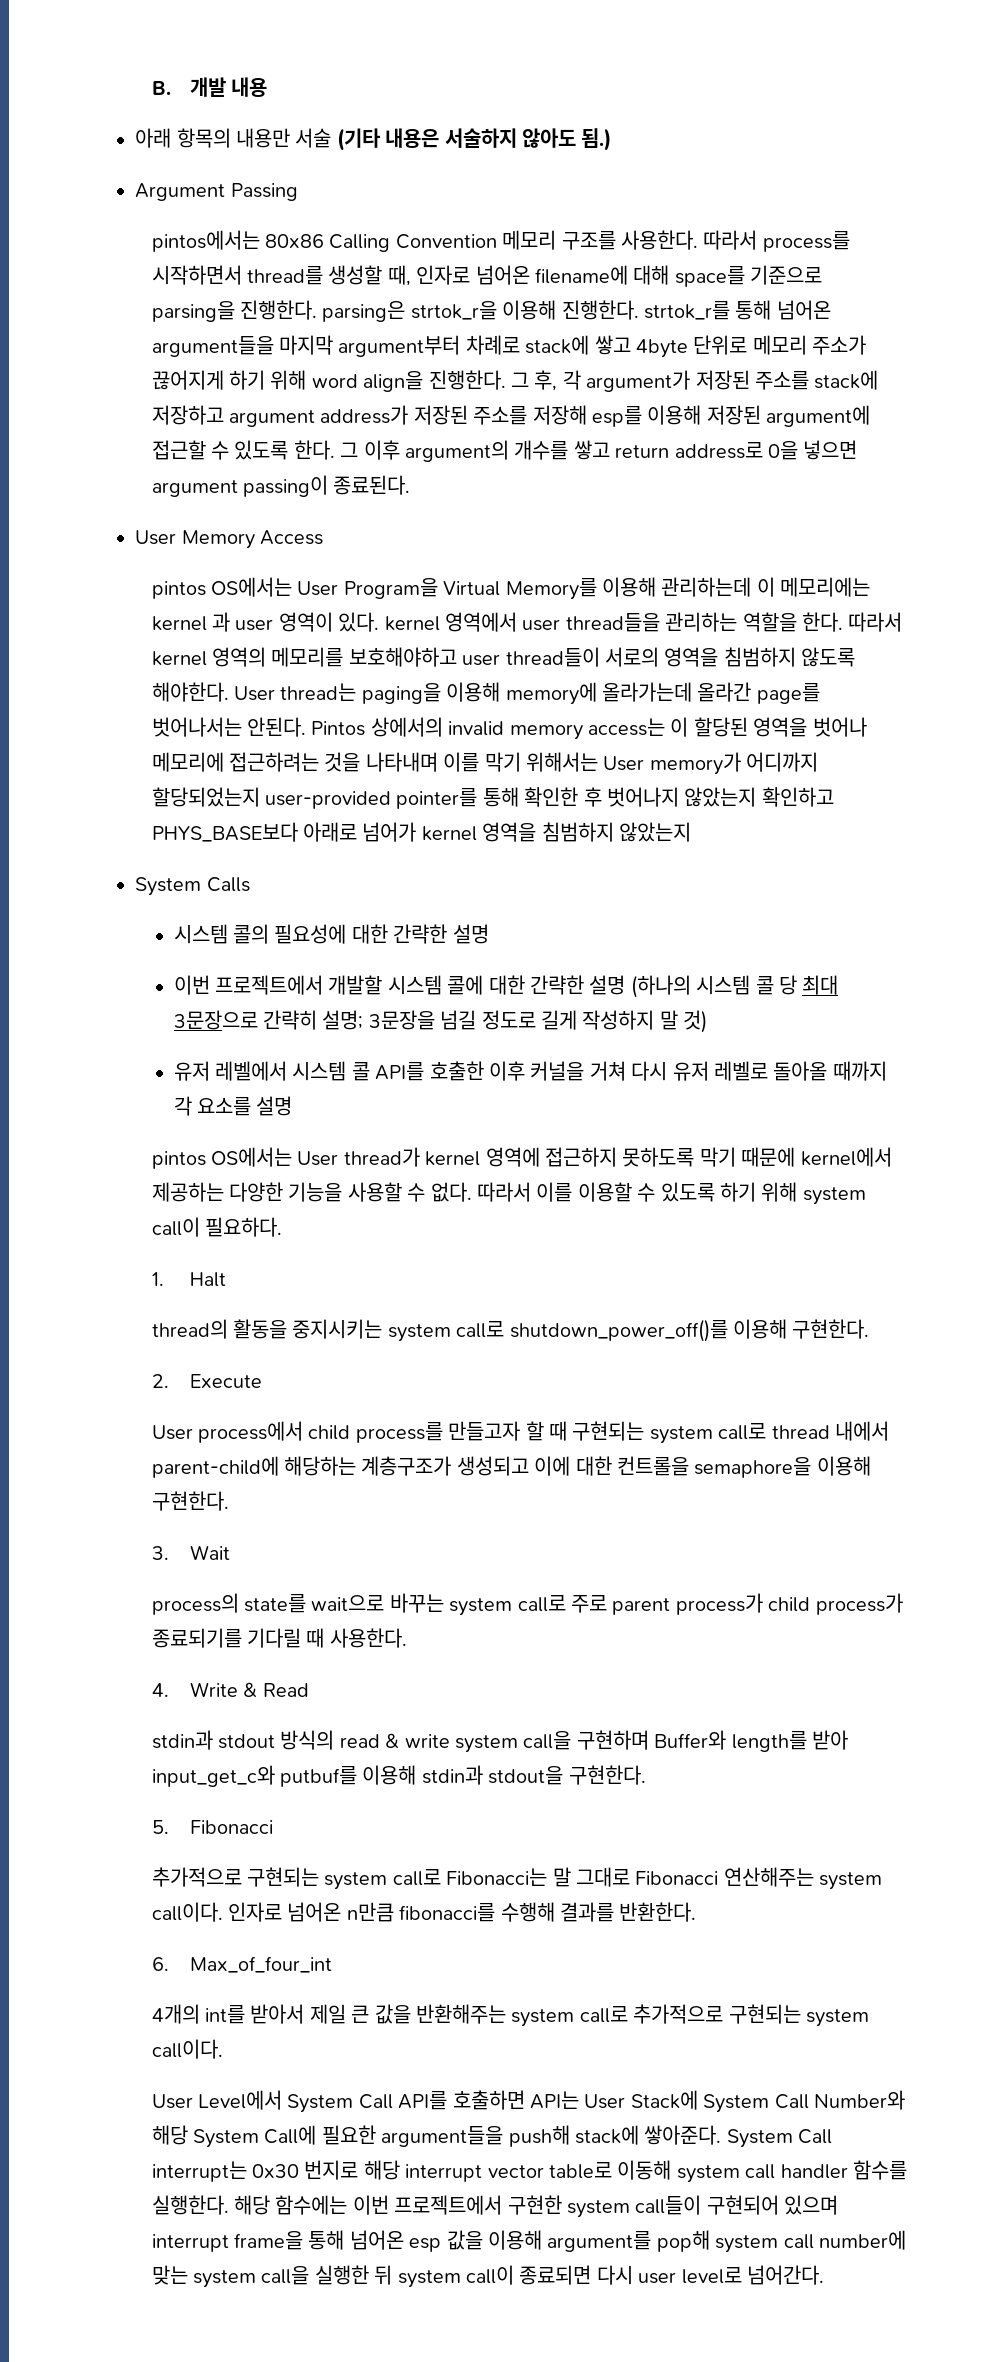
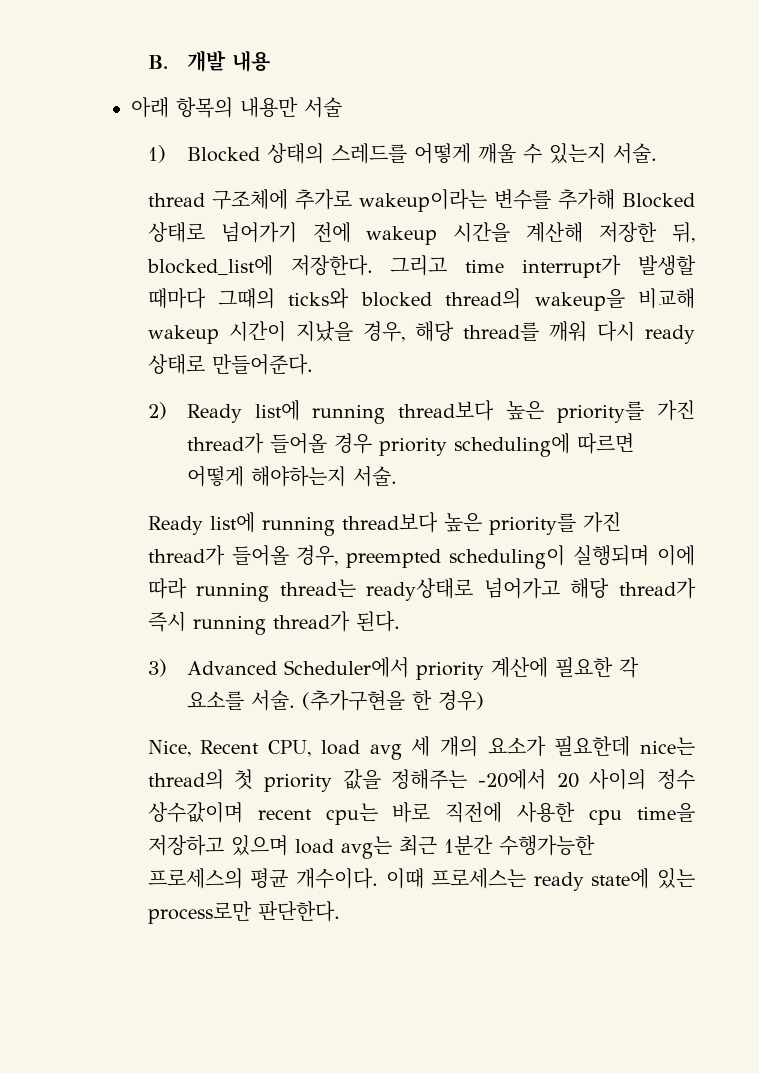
[336,128,612,151] [135,183,298,201] [151,230,850,252] [151,265,823,287] [151,300,831,322] [151,335,867,358] [151,370,879,392] [151,405,871,427] [151,440,858,462] [151,475,411,497] [135,530,324,549] [151,577,871,600] [151,612,903,632] [151,647,856,667] [151,682,820,705] [151,717,867,740] [151,752,819,775] [151,787,834,809] [151,822,691,842] [135,877,250,896] [173,924,489,944] [173,975,839,998] [173,1010,708,1033] [173,1061,887,1081] [173,1096,293,1116] [151,1147,892,1169] [151,1182,866,1205] [151,1217,282,1237] [151,1272,226,1287] [151,1319,870,1342] [151,1374,262,1388] [151,1421,889,1444] [151,1456,871,1478] [151,1491,229,1511] [151,1545,230,1560] [151,1593,903,1616] [151,1628,407,1648] [151,1682,309,1697] [151,1730,848,1753] [151,1765,646,1787] [151,1820,273,1834] [151,1867,883,1890] [151,1902,697,1922] [151,1956,332,1973] [151,2004,869,2027] [151,2039,223,2059] [151,2090,905,2113] [151,2125,833,2148] [151,2160,907,2183] [151,2195,839,2218] [151,2230,906,2253] [151,2265,824,2288] (기타 내용은 서술하지 않아도 됨.) // Argument Passing // pintos에서는 80x86 Calling Convention 메모리 구조를 사용한다. 따라서 process를 시작하면서 thread를 생성할 때, 인자로 넘어온 filename에 대해 space를 기준으로 parsing을 진행한다. parsing은 strtok_r을 이용해 진행한다. strtok_r를 통해 넘어온 argument들을 마지막 argument부터 차례로 stack에 쌓고 4byte 단위로 메모리 주소가 끊어지게 하기 위해 word align을 진행한다. 그 후, 각 argument가 저장된 주소를 stack에 저장하고 argument address가 저장된 주소를 저장해 esp를 이용해 저장된 argument에 접근할 수 있도록 한다. 그 이후 argument의 개수를 쌓고 return address로 0을 넣으면 argument passing이 종료된다. // User Memory Access // pintos OS에서는 User Program을 Virtual Memory를 이용해 관리하는데 이 메모리에는 kernel 과 user 영역이 있다. kernel 영역에서 user thread들을 관리하는 역할을 한다. 따라서 kernel 영역의 메모리를 보호해야하고 user thread들이 서로의 영역을 침범하지 않도록 해야한다. User thread는 paging을 이용해 memory에 올라가는데 올라간 page를 벗어나서는 안된다. Pintos 상에서의 invalid memory access는 이 할당된 영역을 벗어나 메모리에 접근하려는 것을 나타내며 이를 막기 위해서는 User memory가 어디까지 할당되었는지 user-provided pointer를 통해 확인한 후 벗어나지 않았는지 확인하고 PHYS_BASE보다 아래로 넘어가 kernel 영역을 침범하지 않았는지 // System Calls // 시스템 콜의 필요성에 대한 간략한 설명 // 이번 프로젝트에서 개발할 시스템 콜에 대한 간략한 설명 (하나의 시스템 콜 당 최대 3문장으로 간략히 설명; 3문장을 넘길 정도로 길게 작성하지 말 것) // 유저 레벨에서 시스템 콜 API를 호출한 이후 커널을 거쳐 다시 유저 레벨로 돌아올 때까지 각 요소를 설명 // pintos OS에서는 User thread가 kernel 영역에 접근하지 못하도록 막기 때문에 kernel에서 제공하는 다양한 기능을 사용할 수 없다. 따라서 이를 이용할 수 있도록 하기 위해 system call이 필요하다. // 1. Halt // thread의 활동을 중지시키는 system call로 shutdown_power_off()를 이용해 구현한다. // 2. Execute // User process에서 child process를 만들고자 할 때 구현되는 system call로 thread 내에서 parent-child에 해당하는 계층구조가 생성되고 이에 대한 컨트롤을 semaphore을 이용해 구현한다. // 3. Wait // process의 state를 wait으로 바꾸는 system call로 주로 parent process가 child process가 종료되기를 기다릴 때 사용한다. // 4. Write & Read // stdin과 stdout 방식의 read & write system call을 구현하며 Buffer와 length를 받아 input_get_c와 putbuf를 이용해 stdin과 stdout을 구현한다. // 5. Fibonacci // 추가적으로 구현되는 system call로 Fibonacci는 말 그대로 Fibonacci 연산해주는 system call이다. 인자로 넘어온 n만큼 fibonacci를 수행해 결과를 반환한다. // 6. Max_of_four_int // 4개의 int를 받아서 제일 큰 값을 반환해주는 system call로 추가적으로 구현되는 system call이다. // User Level에서 System Call API를 호출하면 API는 User Stack에 System Call Number와 해당 System Call에 필요한 argument들을 push해 stack에 쌓아준다. System Call interrupt는 0x30 번지로 해당 interrupt vector table로 이동해 system call handler 함수를 실행한다. 해당 함수에는 이번 프로젝트에서 구현한 system call들이 구현되어 있으며 interrupt frame을 통해 넘어온 esp 값을 이용해 argument를 pop해 system call number에 맞는 system call을 실행한 뒤 system call이 종료되면 다시 user level로 넘어간다. -> [147,143,657,164] [147,189,696,212] [147,222,695,245] [146,255,696,278] [147,288,695,311] [147,321,695,344] [147,354,313,375] [147,400,695,424] [186,433,634,457] [186,466,397,487] [147,512,621,536] [147,545,695,569] [147,578,697,602] [147,611,400,635] [147,657,639,680] [186,690,484,711] [147,736,696,760] [147,769,695,792] [147,802,695,825] [147,835,595,859] [147,868,695,891] [147,901,340,924] // 1) Blocked 상태의 스레드를 어떻게 깨울 수 있는지 서술. // thread 구조체에 추가로 wakeup이라는 변수를 추가해 Blocked 상태로 넘어가기 전에 wakeup 시간을 계산해 저장한 뒤, blocked_list에 저장한다. 그리고 time interrupt가 발생할 때마다 그때의 ticks와 blocked thread의 wakeup을 비교해 wakeup 시간이 지났을 경우, 해당 thread를 깨워 다시 ready 상태로 만들어준다. // 2) Ready list에 running thread보다 높은 priority를 가진 thread가 들어올 경우 priority scheduling에 따르면 어떻게 해야하는지 서술. // Ready list에 running thread보다 높은 priority를 가진 thread가 들어올 경우, preempted scheduling이 실행되며 이에 따라 running thread는 ready상태로 넘어가고 해당 thread가 즉시 running thread가 된다. // 3) Advanced Scheduler에서 priority 계산에 필요한 각 요소를 서술. (추가구현을 한 경우) // Nice, Recent CPU, load avg 세 개의 요소가 필요한데 nice는 thread의 첫 priority 값을 정해주는 -20에서 20 사이의 정수 상수값이며 recent cpu는 바로 직전에 사용한 cpu time을 저장하고 있으며 load avg는 최근 1분간 수행가능한 프로세스의 평균 개수이다. 이때 프로세스는 ready state에 있는 process로만 판단한다.

